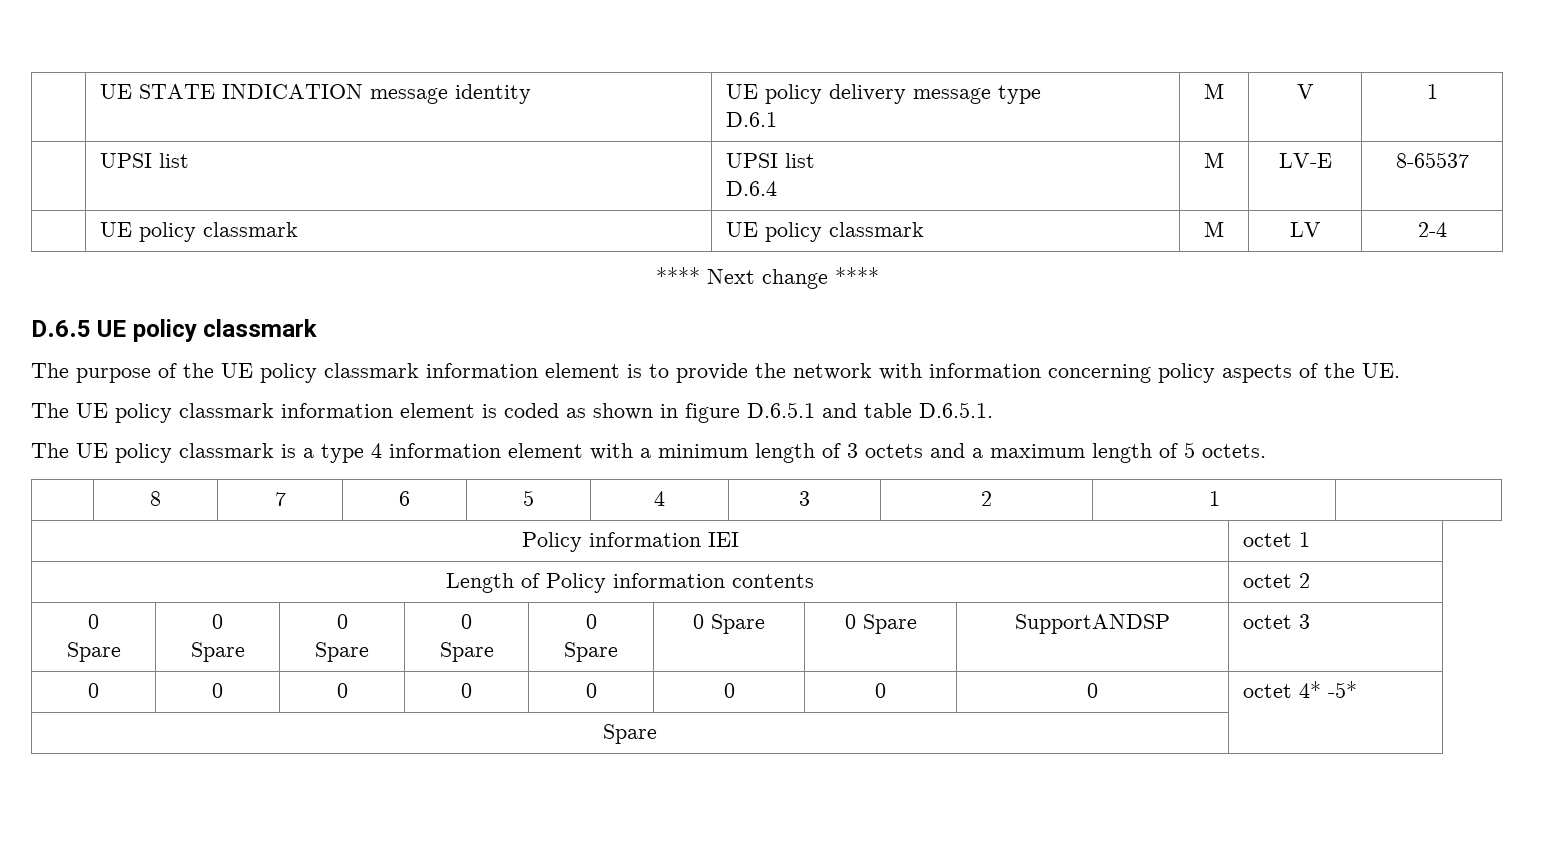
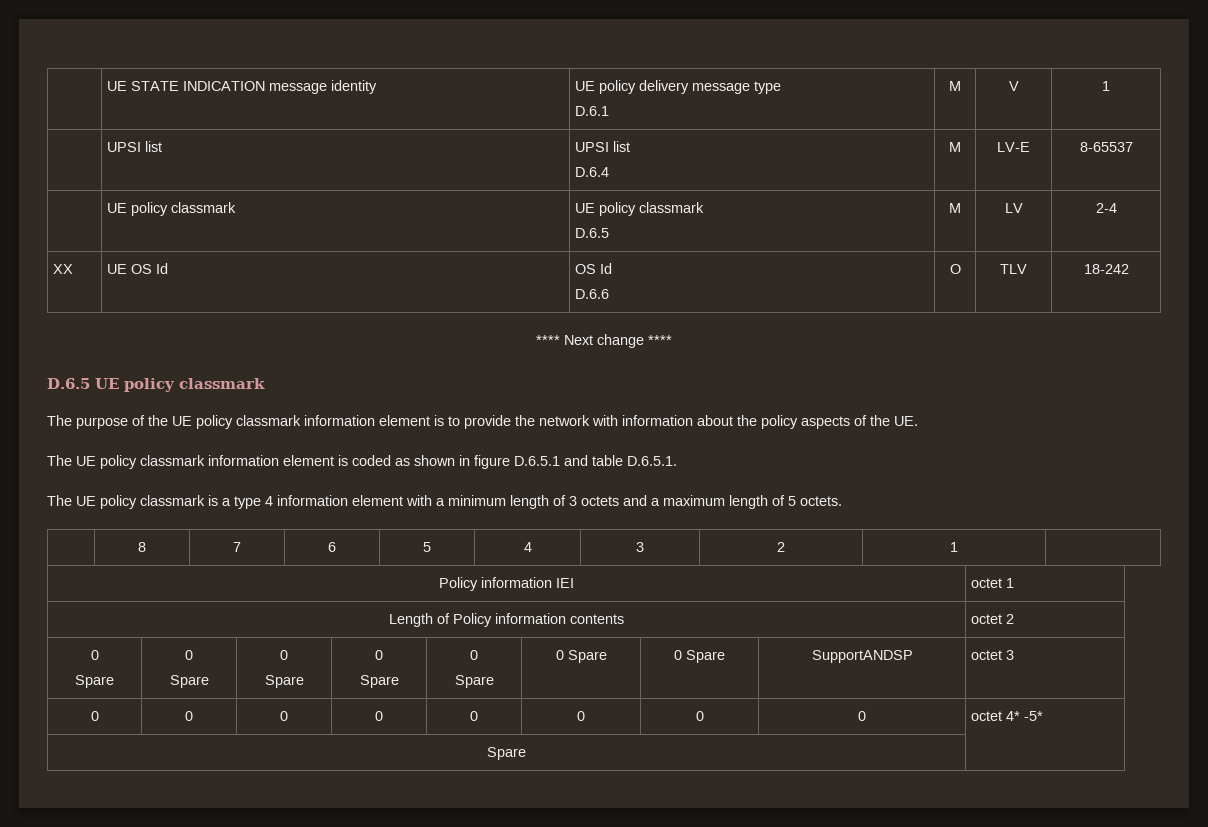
(925, 229) none -> [575,228,610,238] // D.6.5
(1447, 229) none -> [53,264,74,274] [107,263,169,274] [575,263,613,274] [575,289,610,299] [949,264,961,274] [1000,264,1027,274] [1083,264,1129,274] // XX | UE OS Id | OS Id // D.6.6 | O | TLV | 18-242
[1048,364,1151,383] concerning -> [697,415,757,426] about the

